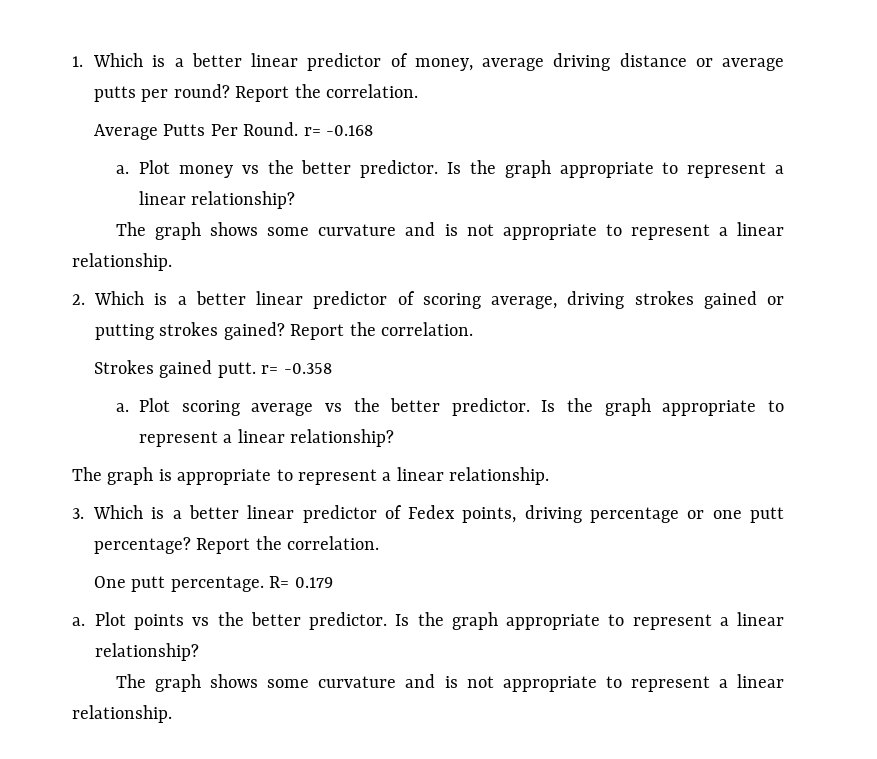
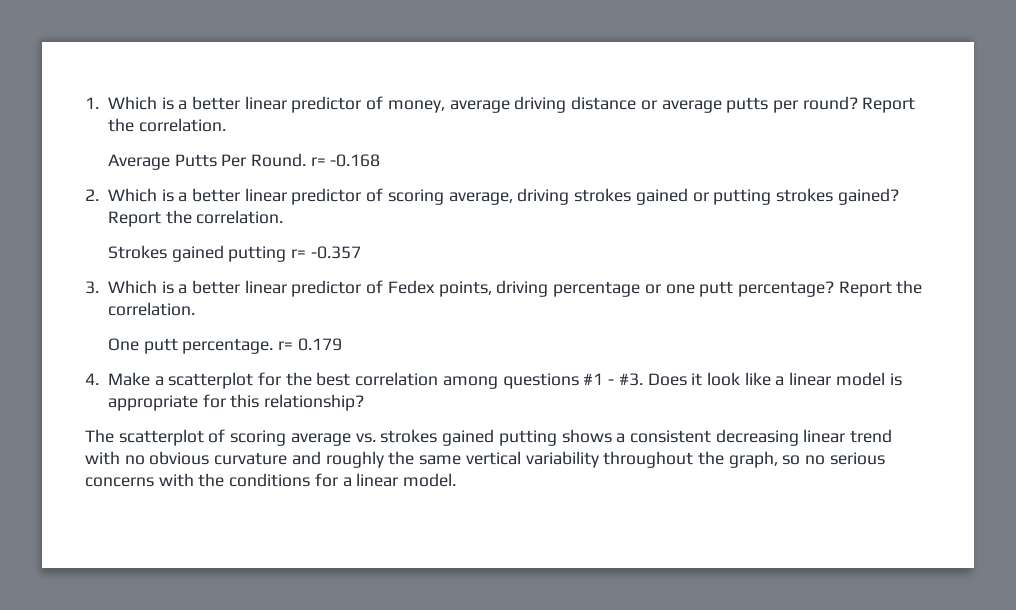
[116,160,784,178] [139,191,296,209] [116,222,785,240] [72,253,172,271] // a. Plot money vs the better predictor. Is the graph appropriate to represent a linear relationship? // The graph shows some curvature and is not appropriate to represent a linear relationship. -> (381, 160) none
[217,362,332,378] [116,398,784,416] [139,429,395,447] [72,467,550,485] putt. r= -0.358 // a. Plot scoring average vs the better predictor. Is the graph appropriate to represent a linear relationship? // The graph is appropriate to represent a linear relationship. -> [228,246,361,262] putting r= -0.357
[269,576,290,588] R= -> [278,341,294,350] r=
[72,612,785,630] [95,643,199,661] [116,674,785,692] [72,705,172,723] a. Plot points vs the better predictor. Is the graph appropriate to represent a linear relationship? // The graph shows some curvature and is not appropriate to represent a linear relationship. -> [85,372,902,389] [107,394,365,411] [85,429,893,446] [85,451,885,468] [85,473,457,487] 4. Make a scatterplot for the best correlation among questions #1 - #3. Does it look like a linear model is appropriate for this relationship? // The scatterplot of scoring average vs. strokes gained putting shows a consistent decreasing linear trend with no obvious curvature and roughly the same vertical variability throughout the graph, so no serious concerns with the conditions for a linear model.

